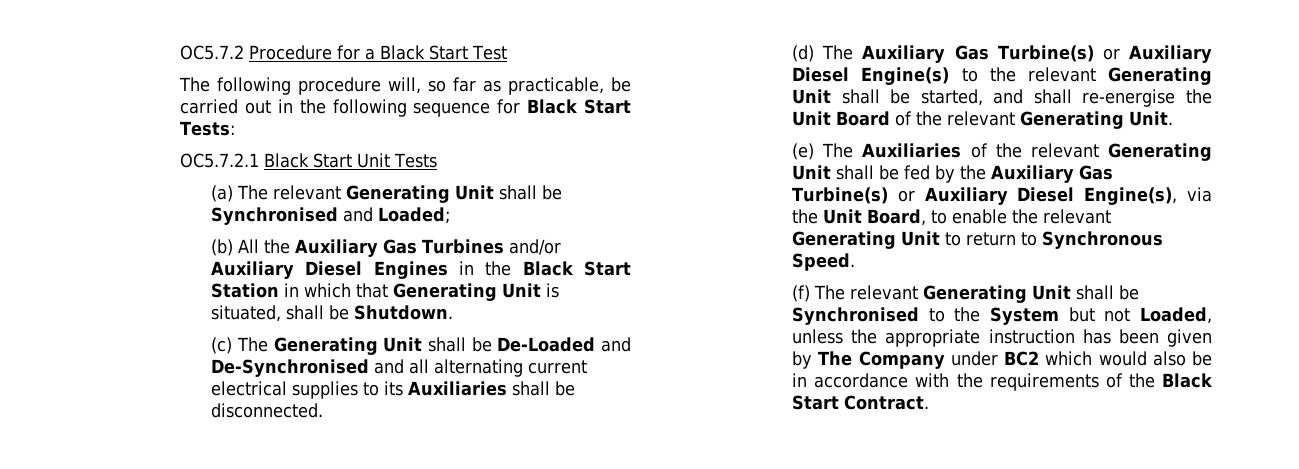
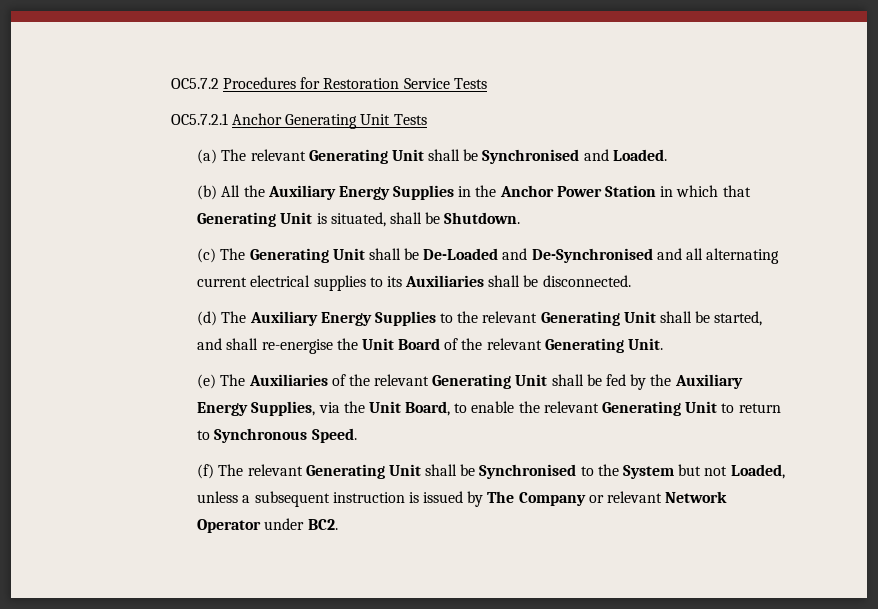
[249,45,508,60] [179,77,632,95] [180,99,632,117] [180,121,236,136] Procedure for a Black Start Test // The following procedure will, so far as practicable, be carried out in the following sequence for Black Start Tests: -> [223,77,487,89] Procedures for Restoration Service Tests
[264,153,353,168] Black Start -> [232,113,358,129] Anchor Generating
[378,207,451,224] Loaded; -> [612,149,667,161] Loaded.
[383,239,562,255] [211,261,631,279] Gas Turbines and/or Auxiliary Diesel Engines in the Black Start -> [338,185,602,200] Energy Supplies in the Anchor Power
[954,45,1212,63] [792,67,950,85] Gas Turbine(s) or Auxiliary Diesel Engine(s) -> [320,311,436,326] Energy Supplies
[1079,165,1114,180] [792,187,1178,205] Gas Turbine(s) or Auxiliary Diesel Engine(s), -> [197,401,316,416] Energy Supplies,
[851,329,1212,347] [792,351,1212,369] [792,373,1213,391] [792,395,930,410] the appropriate instruction has been given by The Company under BC2 which would also be in accordance with the requirements of the Black Start Contract. -> [242,491,728,507] [197,518,338,533] a subsequent instruction is issued by The Company or relevant Network Operator under BC2.

